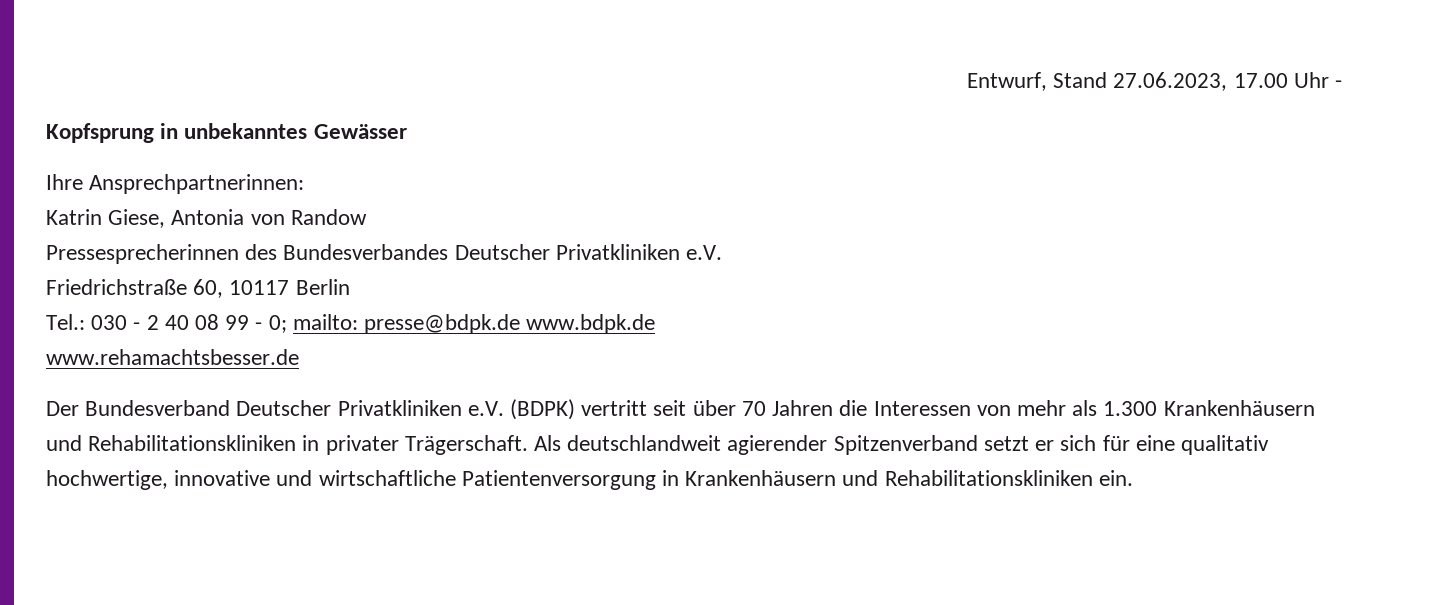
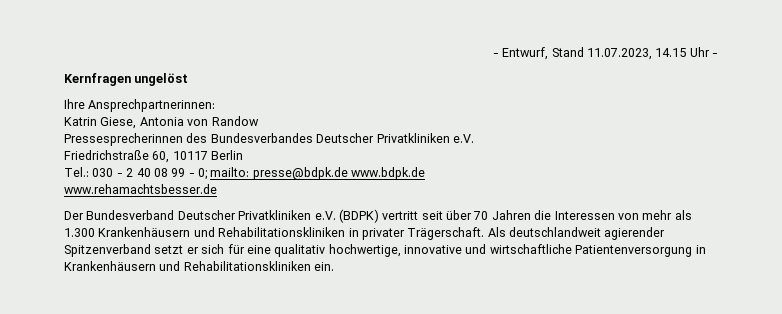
(966, 81) none -> [492,53,499,57] -
[1113,72,1288,91] 27.06.2023, 17.00 -> [586,48,687,60] 11.07.2023, 14.15
[46,123,407,143] Kopfsprung in unbekanntes Gewässer -> [64,73,189,86] Kernfragen ungelöst

